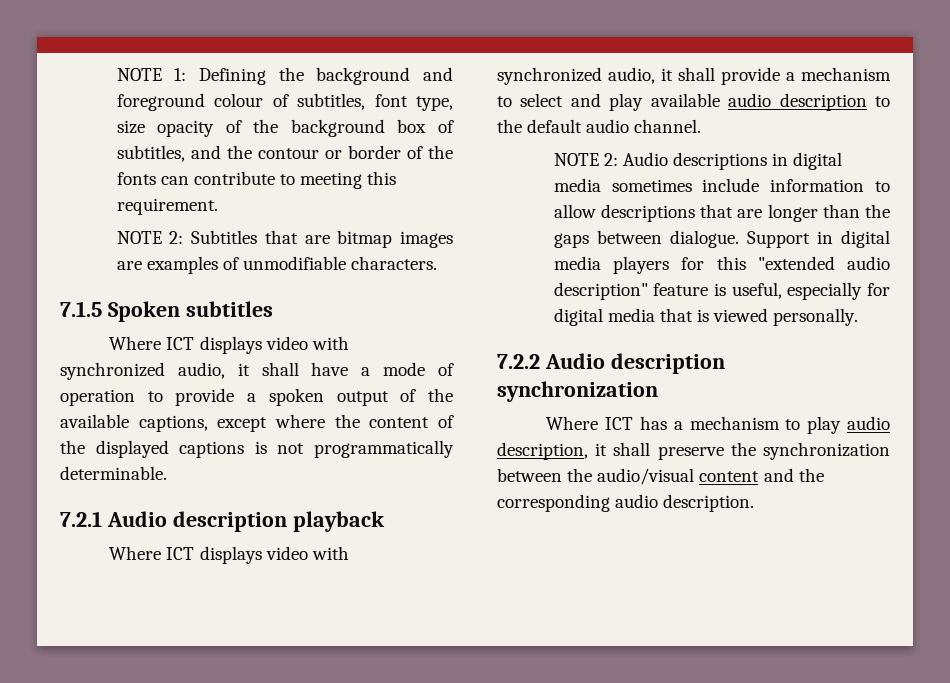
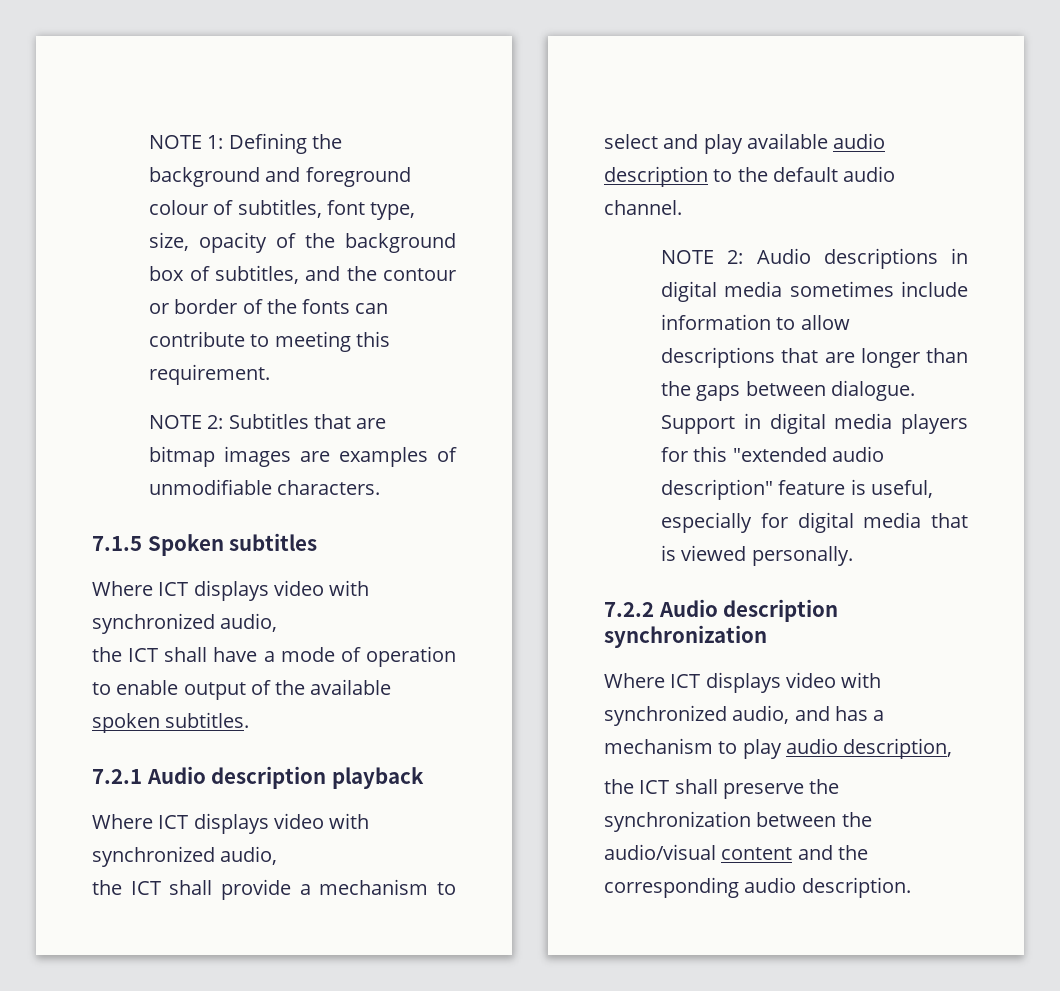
[116,120,145,134] size -> [149,232,190,251] size,
[237,363,250,376] it -> [92,647,159,662] // the ICT
[175,388,324,406] provide a spoken -> [116,680,179,695] enable
[138,414,455,432] [60,440,454,458] [60,466,167,480] captions, except where the content of the displayed captions is not programmatically determinable. -> [92,712,250,733] spoken subtitles.
[661,68,673,81] it -> [92,880,161,895] // the ICT
(634, 423) none -> [705,672,882,693] [604,705,830,726] displays video with synchronized audio, and
[595,443,608,456] it -> [604,779,670,794] // the ICT

